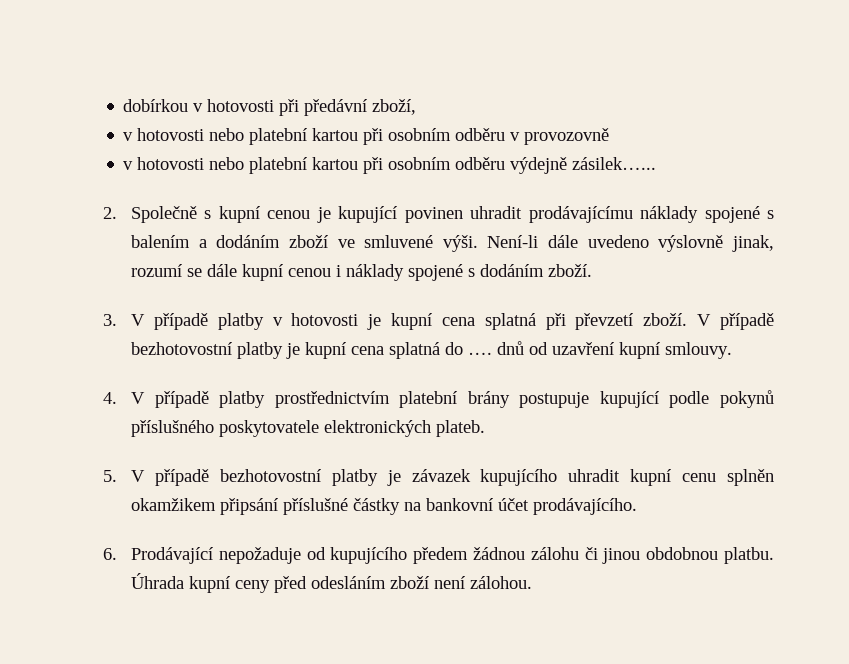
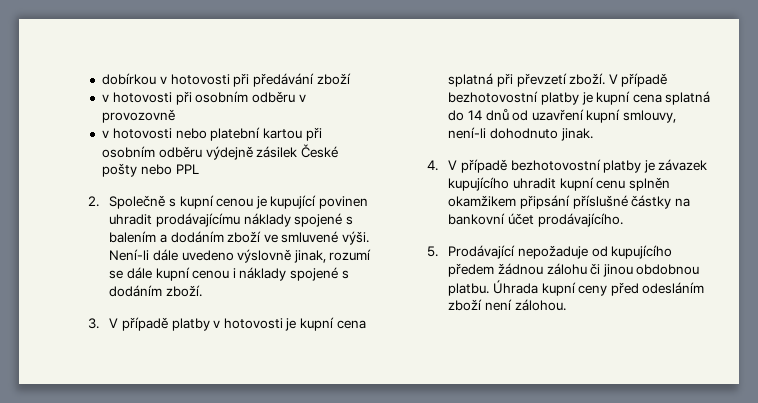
[304,99,417,116] [123,128,359,145] předávní zboží, // v hotovosti nebo platební kartou -> [253,73,351,87] [102,92,173,103] předávání zboží // v hotovosti
[572,157,657,170] zásilek…... -> [256,144,339,158] [102,163,199,177] zásilek České pošty nebo PPL
[467,352,492,355] …. -> [467,110,482,120] 14
[664,342,732,359] [102,390,775,408] [130,420,485,437] [102,470,117,482] smlouvy. // 4. V případě platby prostřednictvím platební brány postupuje kupující podle pokynů příslušného poskytovatele elektronických plateb. // 5. -> [623,110,677,123] [448,127,593,141] [426,160,438,171] smlouvy, není-li dohodnuto jinak. // 4.
[102,548,117,560] 6. -> [426,246,438,257] 5.

